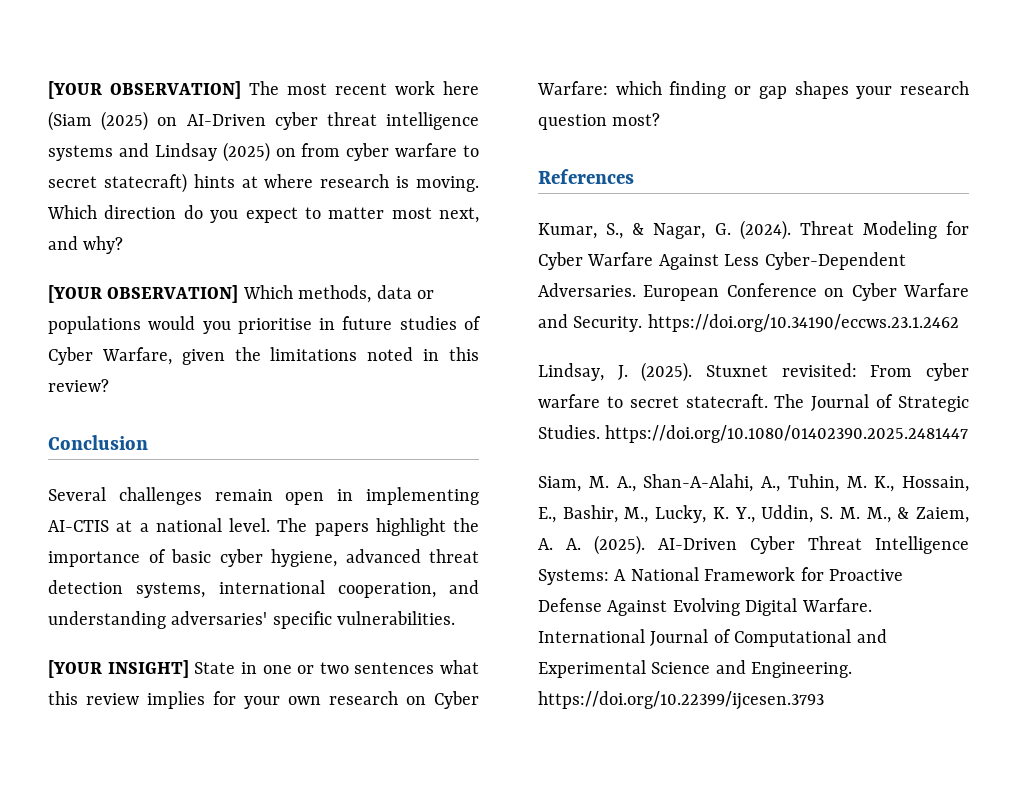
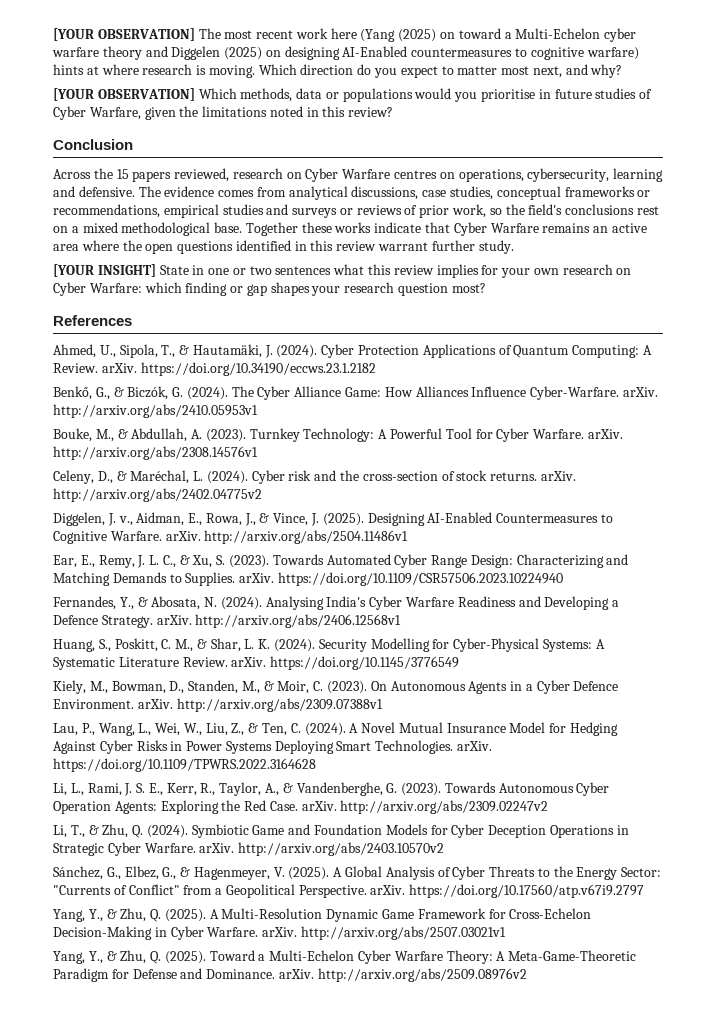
[48,111,480,131] [48,142,479,162] [48,173,187,193] (Siam (2025) on AI-Driven cyber threat intelligence systems and Lindsay (2025) on from cyber warfare to secret statecraft) -> [360,28,637,42] [52,46,639,60] (Yang (2025) on toward a Multi-Echelon cyber warfare theory and Diggelen (2025) on designing AI-Enabled countermeasures to cognitive warfare)
[48,487,480,505] [48,518,479,536] [48,549,479,567] [48,580,479,598] [48,611,456,629] Several challenges remain open in implementing AI-CTIS at a national level. The papers highlight the importance of basic cyber hygiene, advanced threat detection systems, international cooperation, and understanding adversaries' specific vulnerabilities. -> [53,168,664,182] [53,186,651,200] [53,204,659,218] [53,222,647,236] [53,240,514,254] Across the 15 papers reviewed, research on Cyber Warfare centres on operations, cybersecurity, learning and defensive. The evidence comes from analytical discussions, case studies, conceptual frameworks or recommendations, empirical studies and surveys or reviews of prior work, so the field's conclusions rest on a mixed methodological base. Together these works indicate that Cyber Warfare remains an active area where the open questions identified in this review warrant further study.
[538,220,969,240] [538,252,906,270] [538,283,969,301] [538,314,959,332] [538,362,969,382] [538,394,969,412] [538,425,969,443] [538,474,969,492] [538,505,970,523] [538,535,969,555] [538,567,903,585] [538,598,872,616] [538,629,887,647] [538,660,853,678] [538,691,824,710] Kumar, S., & Nagar, G. (2024). Threat Modeling for Cyber Warfare Against Less Cyber-Dependent Adversaries. European Conference on Cyber Warfare and Security. https://doi.org/10.34190/eccws.23.1.2462 // Lindsay, J. (2025). Stuxnet revisited: From cyber warfare to secret statecraft. The Journal of Strategic Studies. https://doi.org/10.1080/01402390.2025.2481447 // Siam, M. A., Shan-A-Alahi, A., Tuhin, M. K., Hossain, E., Bashir, M., Lucky, K. Y., Uddin, S. M. M., & Zaiem, A. A. (2025). AI-Driven Cyber Threat Intelligence Systems: A National Framework for Proactive Defense Against Evolving Digital Warfare. International Journal of Computational and Experimental Science and Engineering. https://doi.org/10.22399/ijcesen.3793 -> [53,344,652,358] [53,362,376,376] [53,386,658,400] [53,404,258,418] [53,428,623,442] [53,446,258,460] [53,470,576,484] [53,488,262,502] [53,512,613,526] [53,530,409,544] [53,554,629,568] [53,572,563,586] [53,596,620,610] [53,614,402,628] [53,638,605,652] [53,656,460,670] [53,680,619,694] [53,698,383,712] [53,722,619,736] [53,740,493,754] [53,758,316,772] [53,782,610,796] [53,800,549,814] [53,824,629,838] [53,842,445,856] [53,866,662,880] [53,884,645,898] [53,908,592,922] [53,926,506,940] [53,950,637,964] [53,968,527,982] Ahmed, U., Sipola, T., & Hautamäki, J. (2024). Cyber Protection Applications of Quantum Computing: A Review. arXiv. https://doi.org/10.34190/eccws.23.1.2182 // Benkő, G., & Biczók, G. (2024). The Cyber Alliance Game: How Alliances Influence Cyber-Warfare. arXiv. http://arxiv.org/abs/2410.05953v1 // Bouke, M., & Abdullah, A. (2023). Turnkey Technology: A Powerful Tool for Cyber Warfare. arXiv. http://arxiv.org/abs/2308.14576v1 // Celeny, D., & Maréchal, L. (2024). Cyber risk and the cross-section of stock returns. arXiv. http://arxiv.org/abs/2402.04775v2 // Diggelen, J. v., Aidman, E., Rowa, J., & Vince, J. (2025). Designing AI-Enabled Countermeasures to Cognitive Warfare. arXiv. http://arxiv.org/abs/2504.11486v1 // Ear, E., Remy, J. L. C., & Xu, S. (2023). Towards Automated Cyber Range Design: Characterizing and Matching Demands to Supplies. arXiv. https://doi.org/10.1109/CSR57506.2023.10224940 // Fernandes, Y., & Abosata, N. (2024). Analysing India's Cyber Warfare Readiness and Developing a Defence Strategy. arXiv. http://arxiv.org/abs/2406.12568v1 // Huang, S., Poskitt, C. M., & Shar, L. K. (2024). Security Modelling for Cyber-Physical Systems: A Systematic Literature Review. arXiv. https://doi.org/10.1145/3776549 // Kiely, M., Bowman, D., Standen, M., & Moir, C. (2023). On Autonomous Agents in a Cyber Defence Environment. arXiv. http://arxiv.org/abs/2309.07388v1 // Lau, P., Wang, L., Wei, W., Liu, Z., & Ten, C. (2024). A Novel Mutual Insurance Model for Hedging Against Cyber Risks in Power Systems Deploying Smart Technologies. arXiv. https://doi.org/10.1109/TPWRS.2022.3164628 // Li, L., Rami, J. S. E., Kerr, R., Taylor, A., & Vandenberghe, G. (2023). Towards Autonomous Cyber Operation Agents: Exploring the Red Case. arXiv. http://arxiv.org/abs/2309.02247v2 // Li, T., & Zhu, Q. (2024). Symbiotic Game and Foundation Models for Cyber Deception Operations in Strategic Cyber Warfare. arXiv. http://arxiv.org/abs/2403.10570v2 // Sánchez, G., Elbez, G., & Hagenmeyer, V. (2025). A Global Analysis of Cyber Threats to the Energy Sector: "Currents of Conflict" from a Geopolitical Perspective. arXiv. https://doi.org/10.17560/atp.v67i9.2797 // Yang, Y., & Zhu, Q. (2025). A Multi-Resolution Dynamic Game Framework for Cross-Echelon Decision-Making in Cyber Warfare. arXiv. http://arxiv.org/abs/2507.03021v1 // Yang, Y., & Zhu, Q. (2025). Toward a Multi-Echelon Cyber Warfare Theory: A Meta-Game-Theoretic Paradigm for Defense and Dominance. arXiv. http://arxiv.org/abs/2509.08976v2

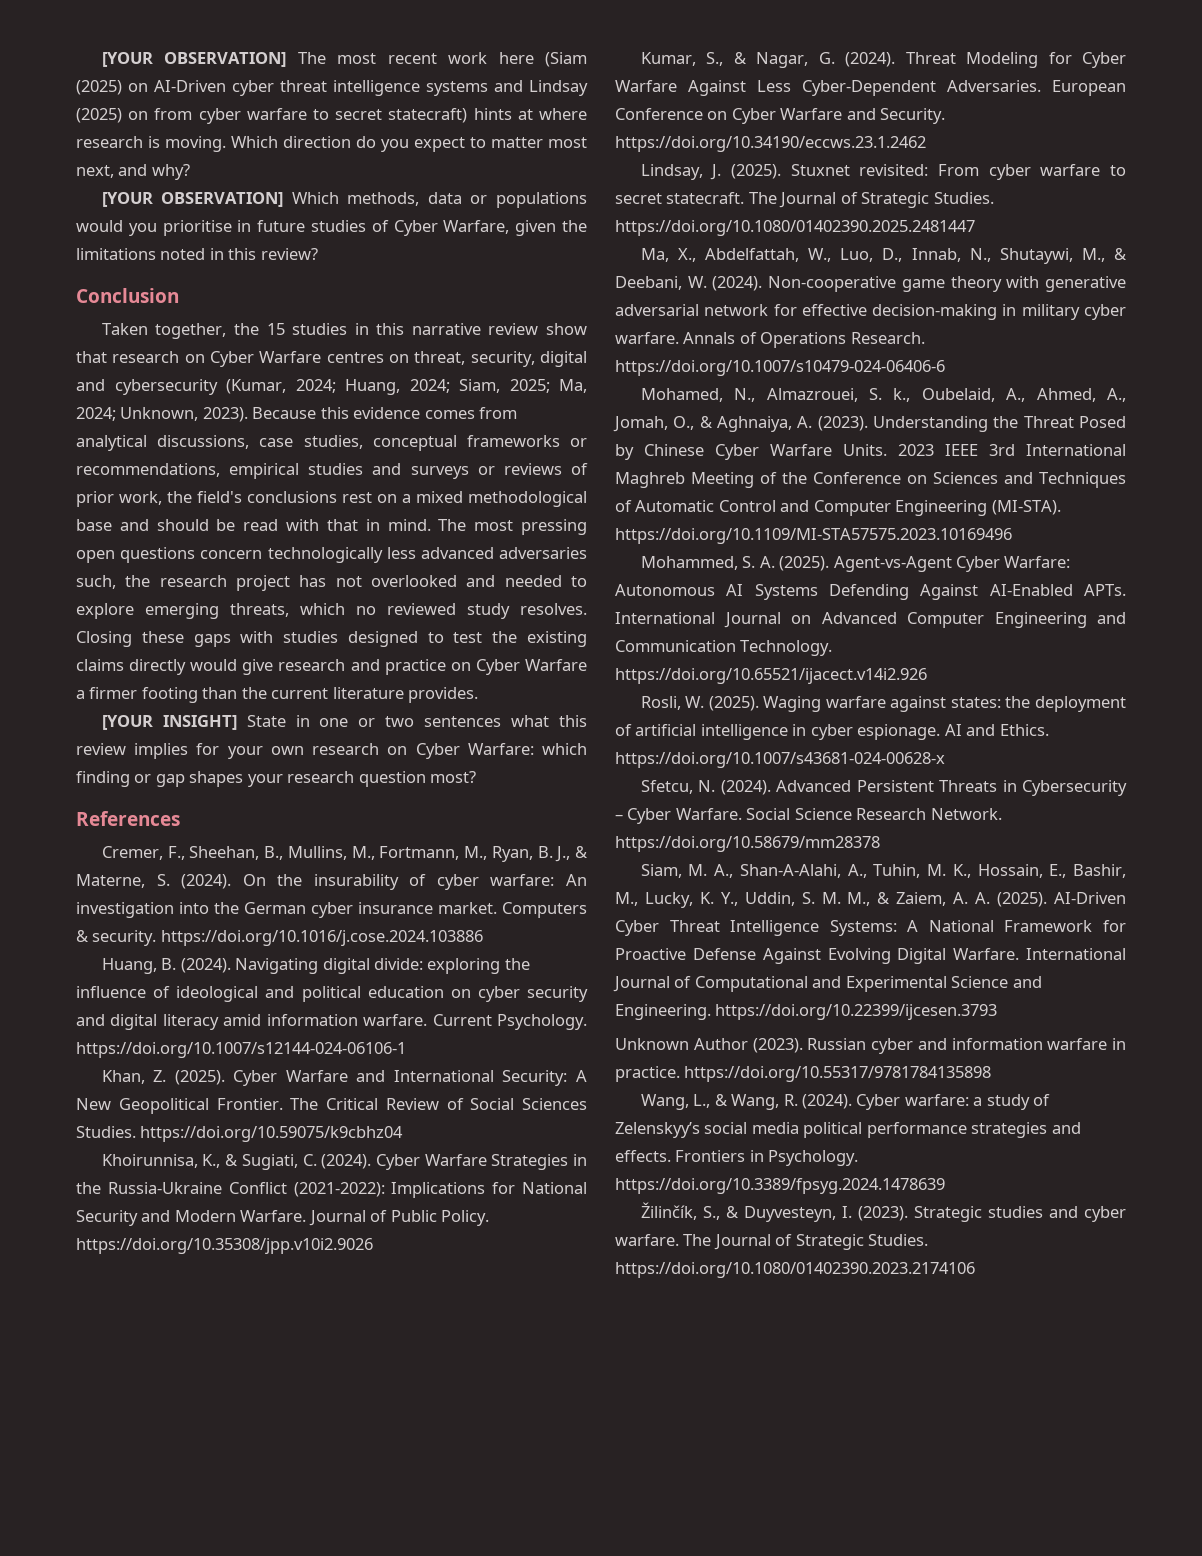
[360,28,637,42] [52,46,639,60] (Yang (2025) on toward a Multi-Echelon cyber warfare theory and Diggelen (2025) on designing AI-Enabled countermeasures to cognitive warfare) -> [544,52,587,67] [76,80,588,96] [76,108,468,124] (Siam (2025) on AI-Driven cyber threat intelligence systems and Lindsay (2025) on from cyber warfare to secret statecraft)
[53,168,230,182] Across the 15 papers reviewed, -> [101,323,587,339] [76,351,107,363] Taken together, the 15 studies in this narrative review show that
[458,168,664,182] [53,186,161,197] operations, cybersecurity, learning and defensive. The -> [414,351,587,367] [76,379,587,395] [76,407,349,422] threat, security, digital and cybersecurity (Kumar, 2024; Huang, 2024; Siam, 2025; Ma, 2024; Unknown, 2023). Because this
[489,208,502,215] so -> (162, 498) none
[214,222,647,236] [53,240,514,254] base. Together these works indicate that Cyber Warfare remains an active area where the open questions identified in this review warrant further study. -> [76,519,587,535] [76,547,587,563] [76,575,587,591] [76,603,587,619] [76,631,587,647] [76,659,587,675] [76,687,479,703] base and should be read with that in mind. The most pressing open questions concern technologically less advanced adversaries such, the research project has not overlooked and needed to explore emerging threats, which no reviewed study resolves. Closing these gaps with studies designed to test the existing claims directly would give research and practice on Cyber Warfare a firmer footing than the current literature provides.
[53,344,652,358] [53,362,376,376] [53,386,658,400] [53,404,258,418] [53,428,623,442] [53,446,258,460] [53,470,576,484] [53,488,262,502] [53,512,613,526] [53,530,409,544] [53,554,629,568] [53,572,563,586] [53,596,620,610] [53,614,402,628] [53,638,605,652] [53,656,460,670] [53,680,619,694] [53,698,383,712] [53,722,619,736] [53,740,493,754] [53,758,316,772] [53,782,610,796] [53,800,549,814] [53,824,629,838] [53,842,445,856] [53,866,662,880] [53,884,645,898] [53,908,592,922] [53,926,506,940] [53,950,637,964] [53,968,527,982] Ahmed, U., Sipola, T., & Hautamäki, J. (2024). Cyber Protection Applications of Quantum Computing: A Review. arXiv. https://doi.org/10.34190/eccws.23.1.2182 // Benkő, G., & Biczók, G. (2024). The Cyber Alliance Game: How Alliances Influence Cyber-Warfare. arXiv. http://arxiv.org/abs/2410.05953v1 // Bouke, M., & Abdullah, A. (2023). Turnkey Technology: A Powerful Tool for Cyber Warfare. arXiv. http://arxiv.org/abs/2308.14576v1 // Celeny, D., & Maréchal, L. (2024). Cyber risk and the cross-section of stock returns. arXiv. http://arxiv.org/abs/2402.04775v2 // Diggelen, J. v., Aidman, E., Rowa, J., & Vince, J. (2025). Designing AI-Enabled Countermeasures to Cognitive Warfare. arXiv. http://arxiv.org/abs/2504.11486v1 // Ear, E., Remy, J. L. C., & Xu, S. (2023). Towards Automated Cyber Range Design: Characterizing and Matching Demands to Supplies. arXiv. https://doi.org/10.1109/CSR57506.2023.10224940 // Fernandes, Y., & Abosata, N. (2024). Analysing India's Cyber Warfare Readiness and Developing a Defence Strategy. arXiv. http://arxiv.org/abs/2406.12568v1 // Huang, S., Poskitt, C. M., & Shar, L. K. (2024). Security Modelling for Cyber-Physical Systems: A Systematic Literature Review. arXiv. https://doi.org/10.1145/3776549 // Kiely, M., Bowman, D., Standen, M., & Moir, C. (2023). On Autonomous Agents in a Cyber Defence Environment. arXiv. http://arxiv.org/abs/2309.07388v1 // Lau, P., Wang, L., Wei, W., Liu, Z., & Ten, C. (2024). A Novel Mutual Insurance Model for Hedging Against Cyber Risks in Power Systems Deploying Smart Technologies. arXiv. https://doi.org/10.1109/TPWRS.2022.3164628 // Li, L., Rami, J. S. E., Kerr, R., Taylor, A., & Vandenberghe, G. (2023). Towards Autonomous Cyber Operation Agents: Exploring the Red Case. arXiv. http://arxiv.org/abs/2309.02247v2 // Li, T., & Zhu, Q. (2024). Symbiotic Game and Foundation Models for Cyber Deception Operations in Strategic Cyber Warfare. arXiv. http://arxiv.org/abs/2403.10570v2 // Sánchez, G., Elbez, G., & Hagenmeyer, V. (2025). A Global Analysis of Cyber Threats to the Energy Sector: "Currents of Conflict" from a Geopolitical Perspective. arXiv. https://doi.org/10.17560/atp.v67i9.2797 // Yang, Y., & Zhu, Q. (2025). A Multi-Resolution Dynamic Game Framework for Cross-Echelon Decision-Making in Cyber Warfare. arXiv. http://arxiv.org/abs/2507.03021v1 // Yang, Y., & Zhu, Q. (2025). Toward a Multi-Echelon Cyber Warfare Theory: A Meta-Game-Theoretic Paradigm for Defense and Dominance. arXiv. http://arxiv.org/abs/2509.08976v2 -> [101,846,588,862] [76,874,587,890] [76,902,587,918] [76,930,483,946] [101,958,530,974] [76,986,588,1002] [76,1014,587,1030] [76,1042,406,1058] [101,1070,588,1086] [76,1098,587,1114] [76,1126,404,1142] [101,1154,588,1170] [76,1182,587,1198] [76,1210,490,1226] [76,1238,373,1254] [640,52,1126,68] [615,80,1126,96] [615,108,946,124] [615,136,926,152] [640,164,1126,180] [615,192,994,208] [615,220,975,236] [640,248,1127,264] [615,276,1126,292] [615,304,1126,320] [615,332,925,348] [615,360,945,376] [640,388,1126,402] [613,416,1126,432] [615,444,1126,460] [615,472,1126,488] [615,500,1061,516] [615,528,1012,544] [640,556,1071,572] [615,584,1126,600] [615,612,1126,628] [615,640,833,656] [615,668,927,684] [640,696,1126,712] [615,724,1049,740] [615,752,945,768] [640,780,1127,796] [615,808,1002,824] [615,836,880,852] [640,864,1126,878] [615,892,1126,908] [615,920,1126,936] [615,948,1126,964] [613,976,1042,992] [615,1004,998,1020] [615,1038,1126,1054] [615,1066,992,1082] [640,1094,1051,1110] [615,1122,1081,1138] [615,1150,859,1166] [615,1178,945,1194] [640,1202,1126,1222] [615,1234,929,1250] [615,1262,975,1278] Cremer, F., Sheehan, B., Mullins, M., Fortmann, M., Ryan, B. J., & Materne, S. (2024). On the insurability of cyber warfare: An investigation into the German cyber insurance market. Computers & security. https://doi.org/10.1016/j.cose.2024.103886 // Huang, B. (2024). Navigating digital divide: exploring the influence of ideological and political education on cyber security and digital literacy amid information warfare. Current Psychology. https://doi.org/10.1007/s12144-024-06106-1 // Khan, Z. (2025). Cyber Warfare and International Security: A New Geopolitical Frontier. The Critical Review of Social Sciences Studies. https://doi.org/10.59075/k9cbhz04 // Khoirunnisa, K., & Sugiati, C. (2024). Cyber Warfare Strategies in the Russia-Ukraine Conflict (2021-2022): Implications for National Security and Modern Warfare. Journal of Public Policy. https://doi.org/10.35308/jpp.v10i2.9026 // Kumar, S., & Nagar, G. (2024). Threat Modeling for Cyber Warfare Against Less Cyber-Dependent Adversaries. European Conference on Cyber Warfare and Security. https://doi.org/10.34190/eccws.23.1.2462 // Lindsay, J. (2025). Stuxnet revisited: From cyber warfare to secret statecraft. The Journal of Strategic Studies. https://doi.org/10.1080/01402390.2025.2481447 // Ma, X., Abdelfattah, W., Luo, D., Innab, N., Shutaywi, M., & Deebani, W. (2024). Non-cooperative game theory with generative adversarial network for effective decision-making in military cyber warfare. Annals of Operations Research. https://doi.org/10.1007/s10479-024-06406-6 // Mohamed, N., Almazrouei, S. k., Oubelaid, A., Ahmed, A., Jomah, O., & Aghnaiya, A. (2023). Understanding the Threat Posed by Chinese Cyber Warfare Units. 2023 IEEE 3rd International Maghreb Meeting of the Conference on Sciences and Techniques of Automatic Control and Computer Engineering (MI-STA). https://doi.org/10.1109/MI-STA57575.2023.10169496 // Mohammed, S. A. (2025). Agent-vs-Agent Cyber Warfare: Autonomous AI Systems Defending Against AI-Enabled APTs. International Journal on Advanced Computer Engineering and Communication Technology. https://doi.org/10.65521/ijacect.v14i2.926 // Rosli, W. (2025). Waging warfare against states: the deployment of artificial intelligence in cyber espionage. AI and Ethics. https://doi.org/10.1007/s43681-024-00628-x // Sfetcu, N. (2024). Advanced Persistent Threats in Cybersecurity – Cyber Warfare. Social Science Research Network. https://doi.org/10.58679/mm28378 // Siam, M. A., Shan-A-Alahi, A., Tuhin, M. K., Hossain, E., Bashir, M., Lucky, K. Y., Uddin, S. M. M., & Zaiem, A. A. (2025). AI-Driven Cyber Threat Intelligence Systems: A National Framework for Proactive Defense Against Evolving Digital Warfare. International Journal of Computational and Experimental Science and Engineering. https://doi.org/10.22399/ijcesen.3793 // Unknown Author (2023). Russian cyber and information warfare in practice. https://doi.org/10.55317/9781784135898 // Wang, L., & Wang, R. (2024). Cyber warfare: a study of Zelenskyy’s social media political performance strategies and effects. Frontiers in Psychology. https://doi.org/10.3389/fpsyg.2024.1478639 // Žilinčík, S., & Duyvesteyn, I. (2023). Strategic studies and cyber warfare. The Journal of Strategic Studies. https://doi.org/10.1080/01402390.2023.2174106

